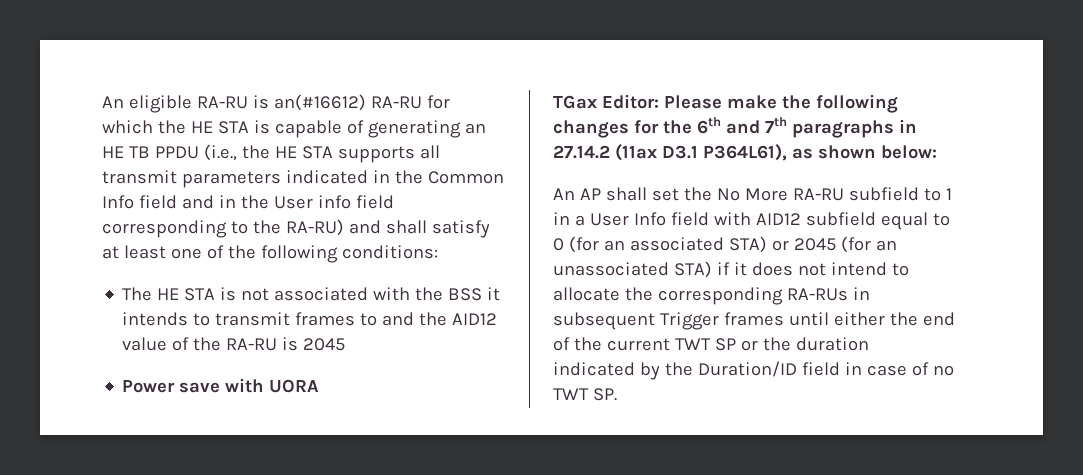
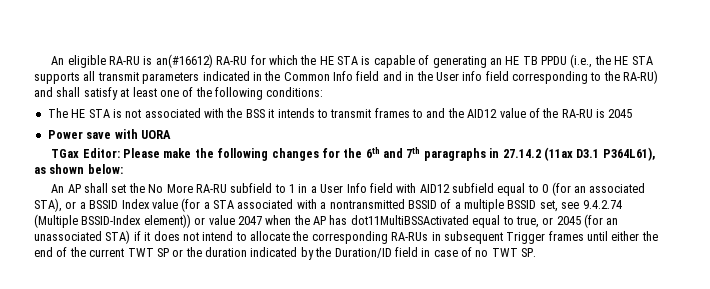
[728,236,767,253] STA) -> [34,198,622,212] [34,214,539,228] STA), or a BSSID Index value (for a STA associated with a nontransmitted BSSID of a multiple BSSID set, see 9.4.2.74 (Multiple BSSID-Index element)) or value 2047 when the AP has dot11MultiBSSActivated equal to true,

